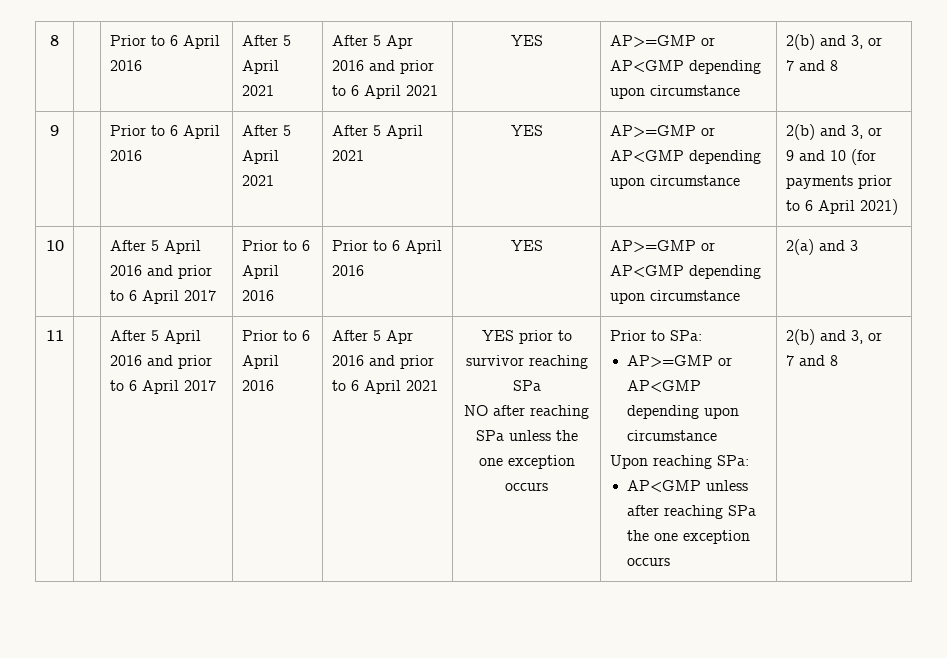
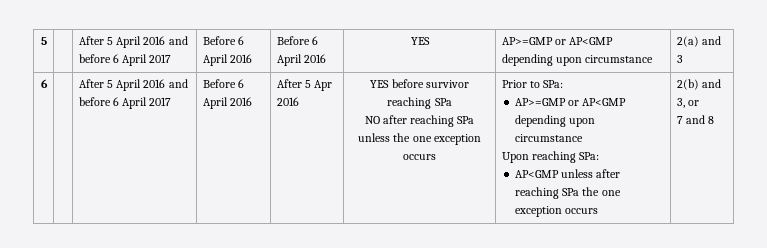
[50,35,59,46] [109,35,220,49] [109,60,142,71] [241,35,291,46] [241,60,279,74] [241,85,274,96] [331,35,413,49] [331,60,434,74] [331,85,438,99] [510,35,543,46] [609,35,715,48] [609,60,761,74] [609,85,740,99] [785,34,882,50] [785,60,838,71] [50,125,59,136] [109,125,220,139] [109,150,142,161] [241,125,291,136] [241,150,279,164] [241,175,274,186] [331,125,423,139] [331,150,364,161] [510,125,543,136] [609,125,715,138] [609,150,761,164] [609,175,740,189] [785,124,882,140] [785,149,876,165] [785,175,892,189] [785,199,898,215] [45,240,64,251] [109,240,201,254] [109,265,212,279] [109,290,216,304] [241,240,310,251] [241,265,279,279] [241,290,274,301] [331,240,387,251] 8 | | Prior to 6 April 2016 | After 5 April 2021 | After 5 Apr 2016 and prior to 6 April 2021 | YES | AP>=GMP or AP<GMP depending upon circumstance | 2(b) and 3, or // 7 and 8 // 9 | | Prior to 6 April 2016 | After 5 April 2021 | After 5 April 2021 | YES | AP>=GMP or AP<GMP depending upon circumstance | 2(b) and 3, or // 9 and 10 (for payments prior to 6 April 2021) // 10 | | After 5 April 2016 and prior to 6 April 2017 | Prior to 6 April 2016 | Prior to -> [40,37,47,45] [78,36,188,48] [78,54,172,66] [202,36,244,45] [202,54,252,66] [276,36,310,45] 5 | | After 5 April 2016 and before 6 April 2017 | Before 6 April 2016 | Before
[45,330,64,341] [109,330,201,344] [109,355,212,369] [109,380,216,394] [241,330,297,341] 11 | | After 5 April 2016 and prior to 6 April 2017 | Prior to -> [40,79,48,88] [78,79,188,91] [78,97,172,109] [202,79,236,88] 6 | | After 5 April 2016 and before 6 April 2017 | Before
[368,355,434,369] [331,380,438,394] [481,330,572,344] and prior to 6 April 2021 | YES prior to -> [370,79,424,88] | YES before

